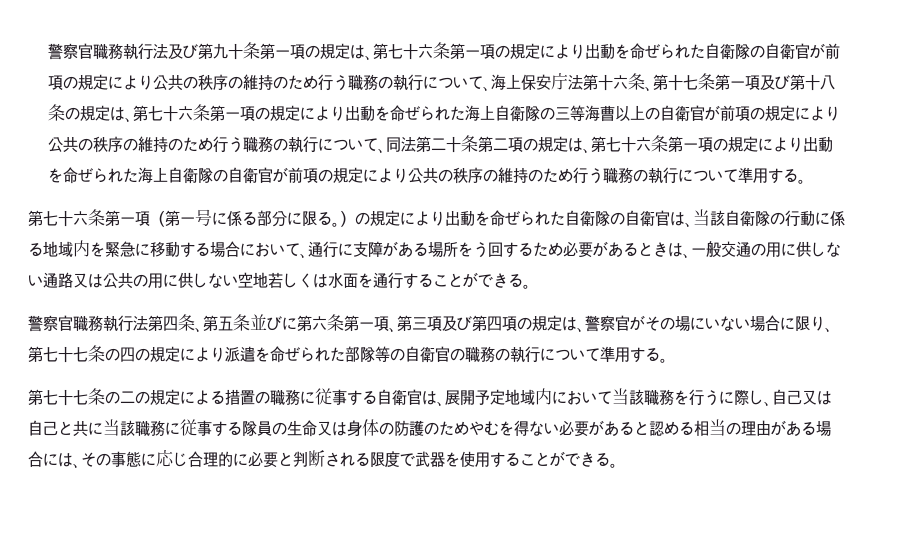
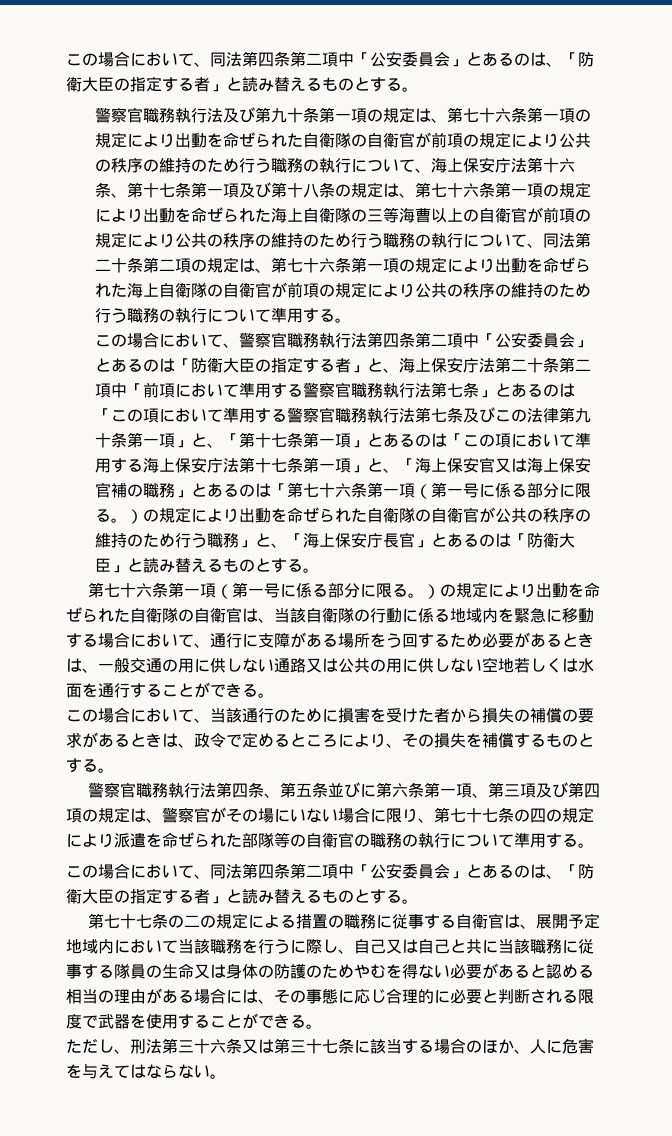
(47, 51) none -> [66,51,594,67] [66,76,418,92] この場合において、同法第四条第二項中「公安委員会」とあるのは、「防衛大臣の指定する者」と読み替えるものとする。 //
(806, 181) none -> [94,332,591,348] [94,357,591,373] [94,382,575,398] [94,407,591,423] [94,432,591,448] [94,457,591,473] [94,482,591,499] [94,507,591,524] [94,532,575,548] [94,558,319,573] // この場合において、警察官職務執行法第四条第二項中「公安委員会」とあるのは「防衛大臣の指定する者」と、海上保安庁法第二十条第二項中「前項において準用する警察官職務執行法第七条」とあるのは「この項において準用する警察官職務執行法第七条及びこの法律第九十条第一項」と、「第十七条第一項」とあるのは「この項において準用する海上保安庁法第十七条第一項」と、「海上保安官又は海上保安官補の職務」とあるのは「第七十六条第一項（第一号に係る部分に限る。）の規定により出動を命ぜられた自衛隊の自衛官が公共の秩序の維持のため行う職務」と、「海上保安庁長官」とあるのは「防衛大臣」と読み替えるものとする。
(531, 286) none -> [66,707,594,723] [66,732,594,748] [66,758,114,773] // この場合において、当該通行のために損害を受けた者から損失の補償の要求があるときは、政令で定めるところにより、その損失を補償するものとする。
(668, 360) none -> [66,863,594,879] [66,888,418,904] // この場合において、同法第四条第二項中「公安委員会」とあるのは、「防衛大臣の指定する者」と読み替えるものとする。
(618, 465) none -> [66,1038,594,1054] [66,1064,226,1079] // ただし、刑法第三十六条又は第三十七条に該当する場合のほか、人に危害を与えてはならない。

